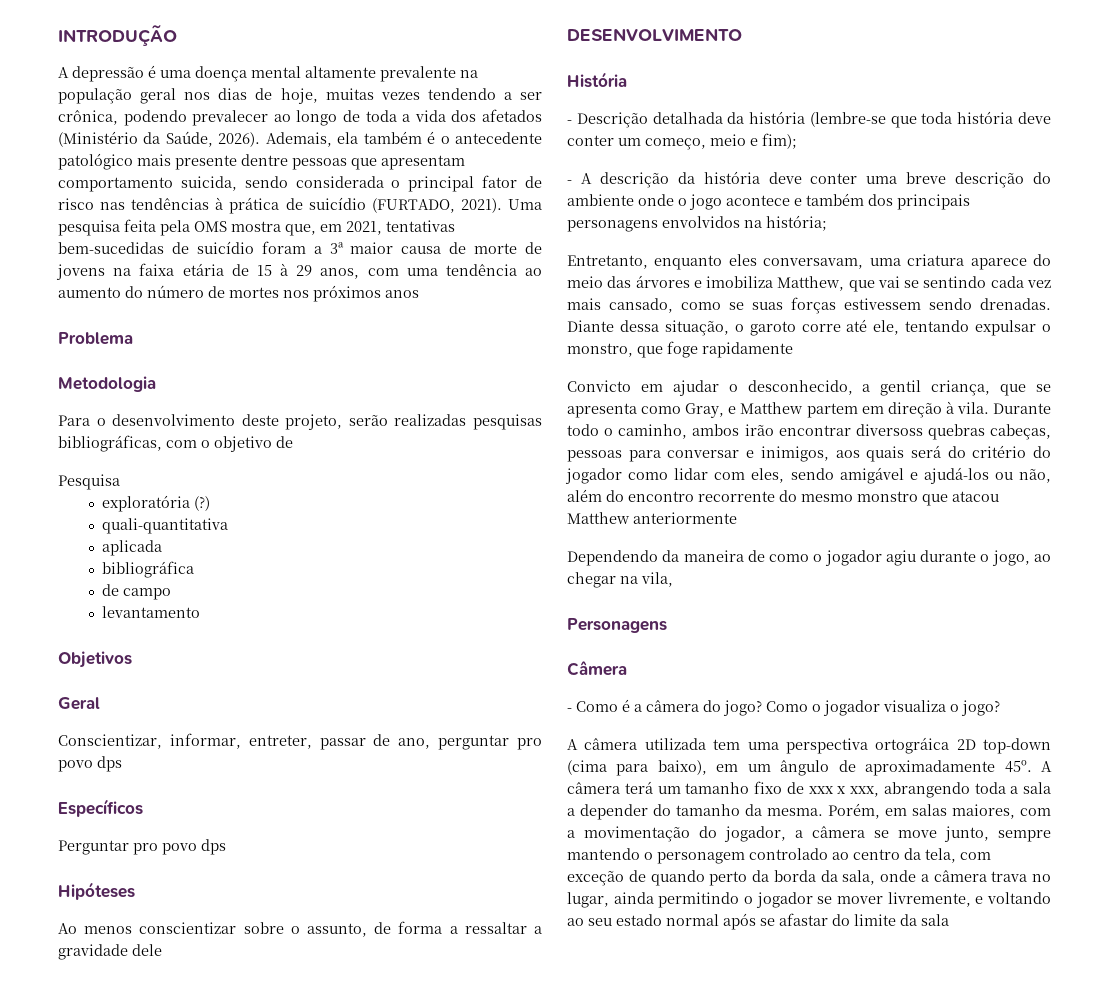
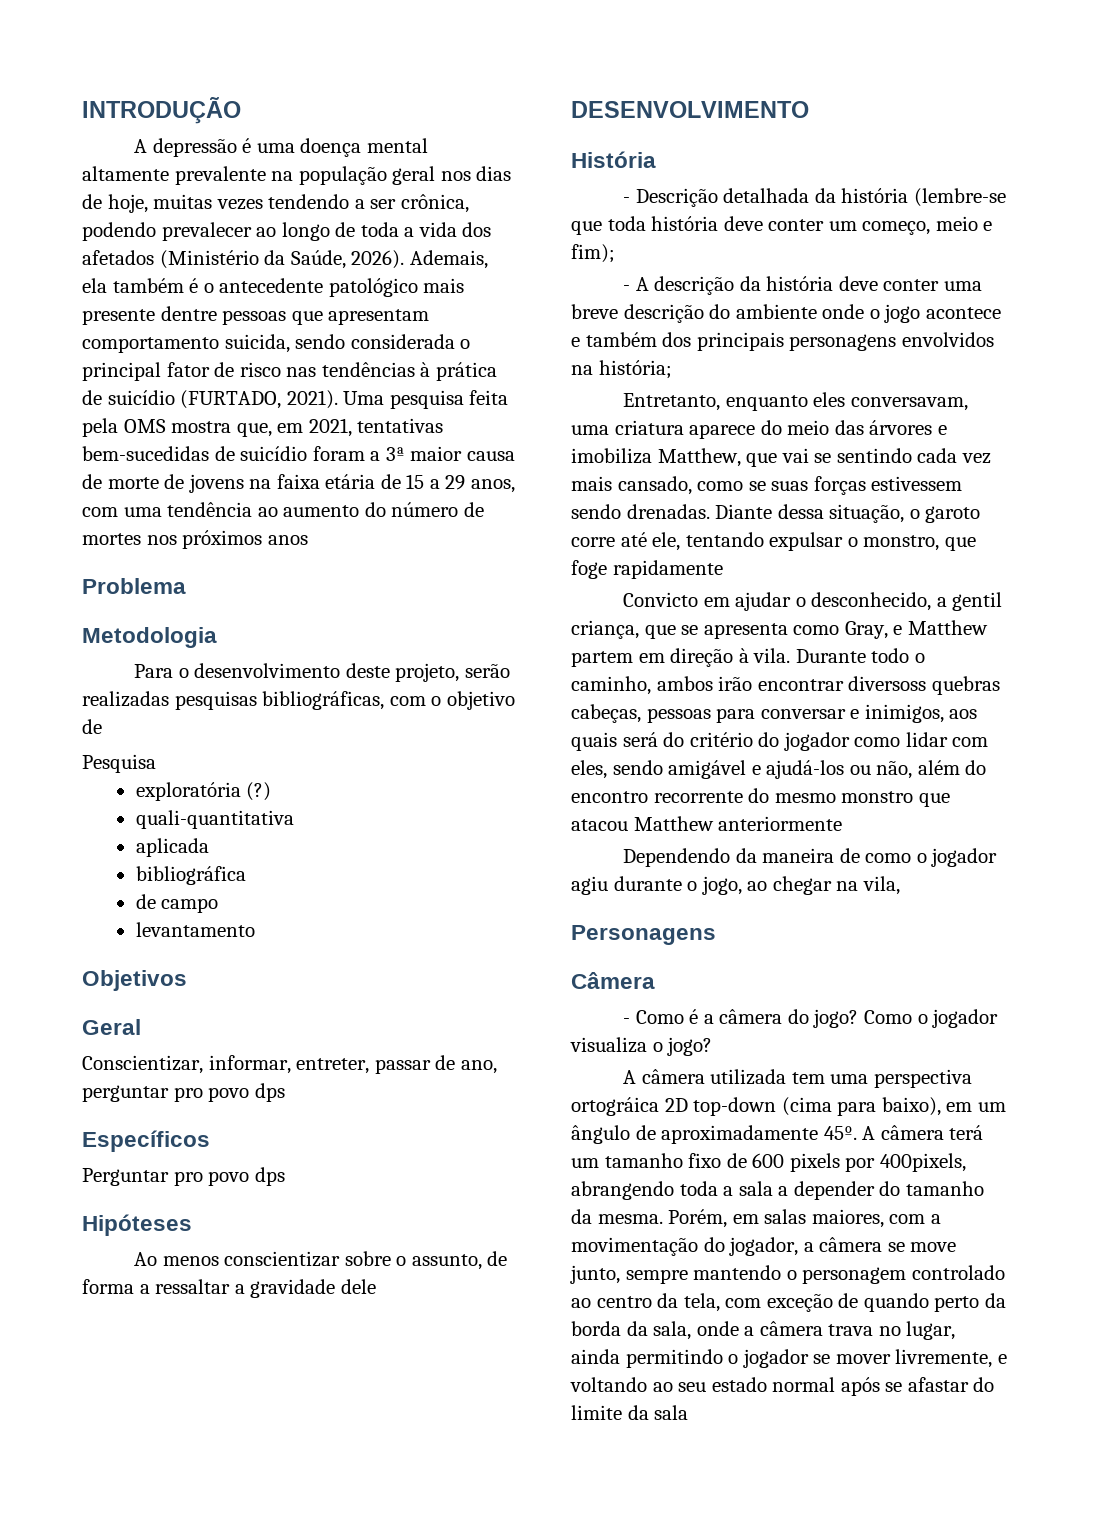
[280,263,288,276] à -> [429,479,440,489] a
[808,786,879,797] xxx x xxx, -> [752,1153,966,1172] 600 pixels por 400pixels,

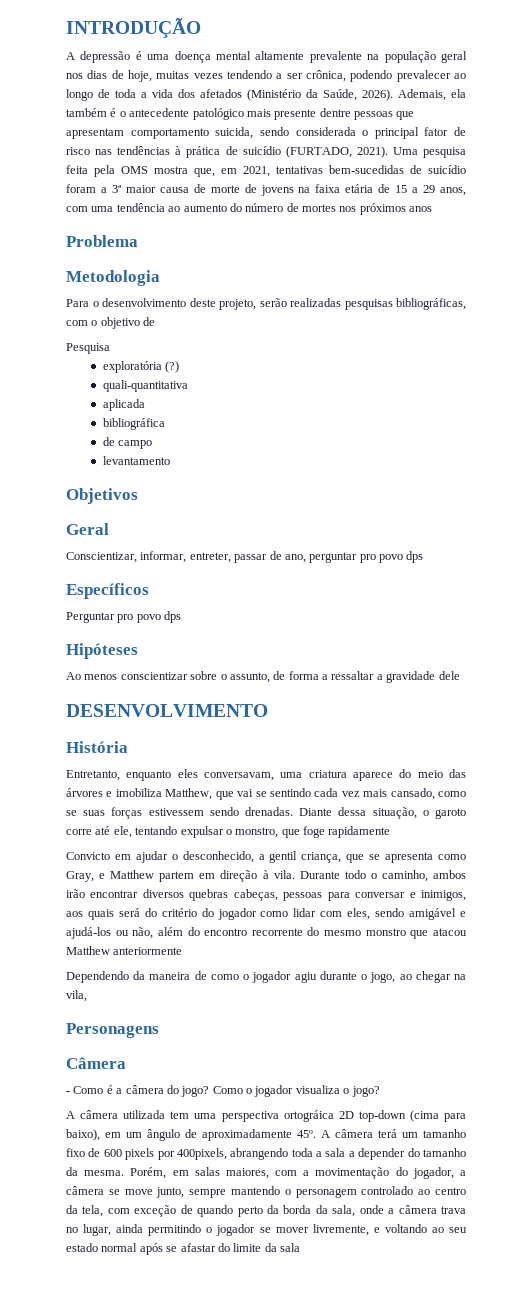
[623,188,1006,207] [571,216,993,235] [571,244,615,263] [623,276,982,295] [571,304,1001,323] [571,332,994,351] [571,360,672,379] // - Descrição detalhada da história (lembre-se que toda história deve conter um começo, meio e fim); // - A descrição da história deve conter uma breve descrição do ambiente onde o jogo acontece e também dos principais personagens envolvidos na história; -> (128, 747) none
[848,676,927,691] diversoss -> [142,889,184,898] diversos

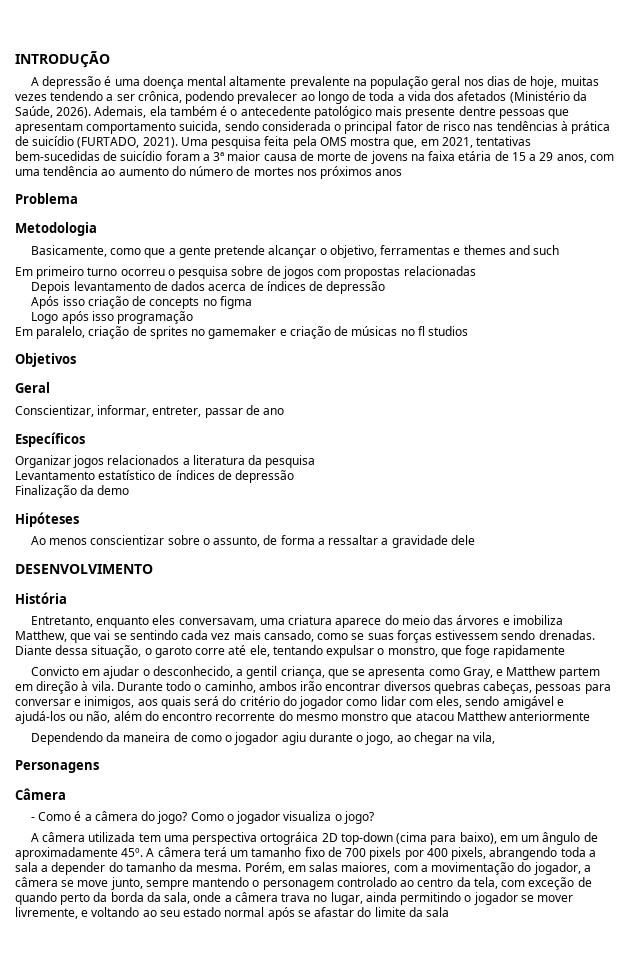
[66,298,466,310] [66,317,156,329] [66,343,110,354] [102,361,179,373] [102,380,188,392] [102,399,145,411] [102,418,165,430] [102,437,152,449] [102,456,170,465] Para o desenvolvimento deste projeto, serão realizadas pesquisas bibliográficas, com o objetivo de // Pesquisa // exploratória (?) // quali-quantitativa // aplicada // bibliográfica // de campo // levantamento -> [30,245,560,258] [15,266,476,279] [31,281,386,294] [31,296,252,309] [31,311,194,324] [15,326,469,339] Basicamente, como que a gente pretende alcançar o objetivo, ferramentas e themes and such // Em primeiro turno ocorreu o pesquisa sobre de jogos com propostas relacionadas // Depois levantamento de dados acerca de índices de depressão // Após isso criação de concepts no figma // Logo após isso programação // Em paralelo, criação de sprites no gamemaker e criação de músicas no fl studios
[284,551,424,563] [66,583,149,599] [66,611,182,623] ano, perguntar pro povo dps // Específicos // Perguntar pro povo dps -> [263,408,285,415] [15,432,85,447] [15,455,316,468] [15,470,295,483] [15,485,130,498] ano // Específicos // Organizar jogos relacionados a literatura da pesquisa // Levantamento estatístico de índices de depressão // Finalização da demo
[103,1149,122,1157] 600 -> [345,848,367,857] 700
[176,1148,227,1160] 400pixels, -> [426,847,487,860] 400 pixels,

